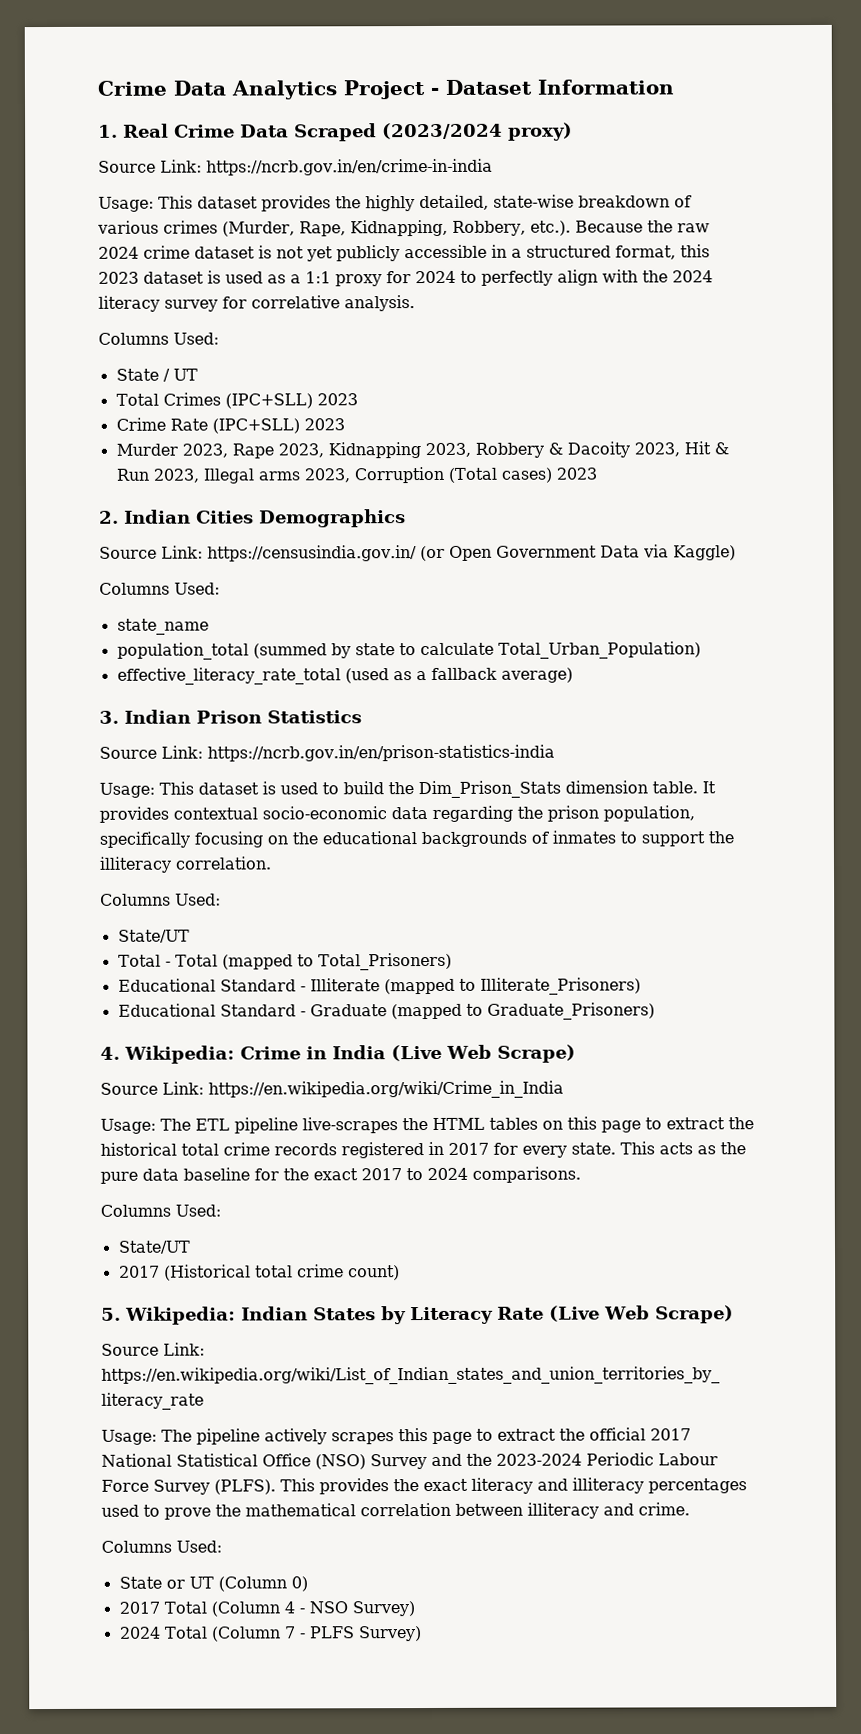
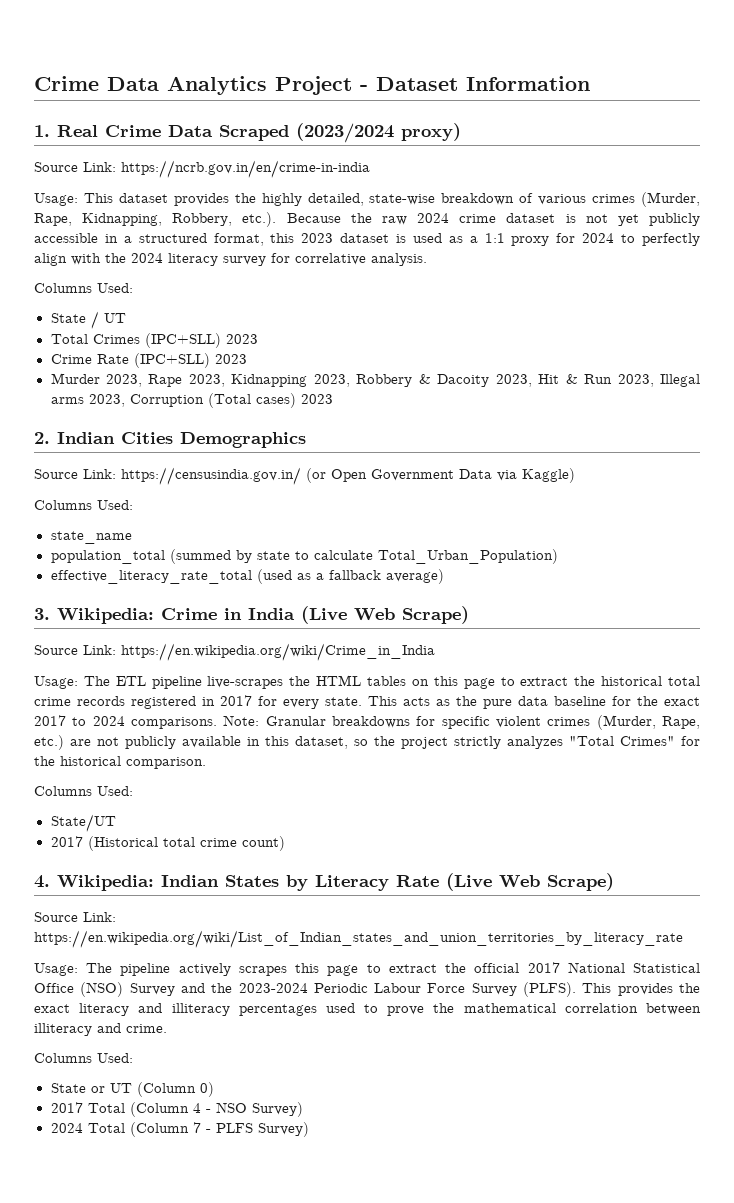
[124,709,362,724] [99,744,555,762] [99,780,716,799] [99,805,695,823] [99,830,734,848] [99,856,272,873] [100,893,221,906] [117,929,190,943] [117,952,452,971] [117,977,641,995] [117,1002,655,1020] [100,1046,120,1060] Indian Prison Statistics // Source Link: https://ncrb.gov.in/en/prison-statistics-india // Usage: This dataset is used to build the Dim_Prison_Stats dimension table. It provides contextual socio-economic data regarding the prison population, specifically focusing on the educational backgrounds of inmates to support the illiteracy correlation. // Columns Used: // State/UT // Total - Total (mapped to Total_Prisoners) // Educational Standard - Illiterate (mapped to Illiterate_Prisoners) // Educational Standard - Graduate (mapped to Graduate_Prisoners) // 4. -> (50, 614) none
(581, 1174) none -> [223,715,700,730] [34,735,700,750] [34,756,206,769] Note: Granular breakdowns for specific violent crimes (Murder, Rape, etc.) are not publicly available in this dataset, so the project strictly analyzes "Total Crimes" for the historical comparison.
[101,1307,121,1321] 5. -> [34,875,50,888] 4.

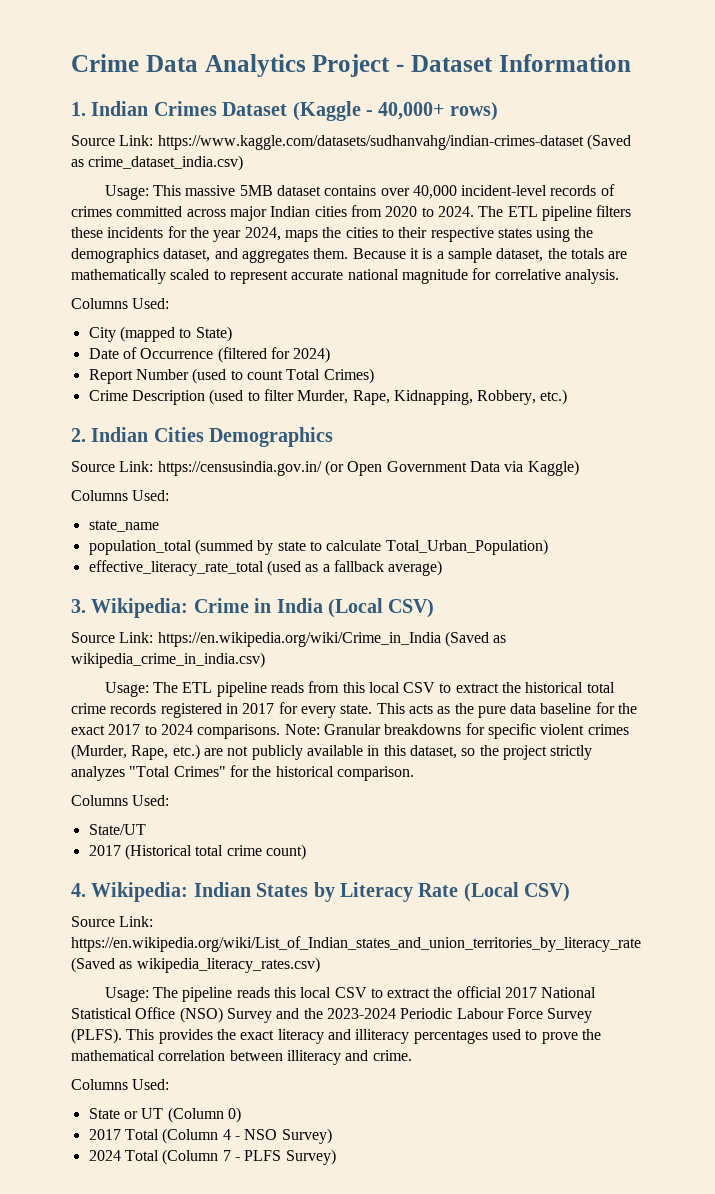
[57,123,461,143] [34,160,370,178] [34,192,700,207] [34,212,700,227] [34,233,700,246] [34,253,266,266] Real Crime Data Scraped (2023/2024 proxy) // Source Link: https://ncrb.gov.in/en/crime-in-india // Usage: This dataset provides the highly detailed, state-wise breakdown of various crimes (Murder, Rape, Kidnapping, Robbery, etc.). Because the raw 2024 crime dataset is not yet publicly accessible in a structured format, this 2023 dataset is used as a 1:1 proxy for 2024 to perfectly align with the 2024 literacy survey -> [91,101,498,121] [71,134,631,150] [71,155,244,171] [104,184,615,200] [71,205,632,221] [71,226,594,242] [71,248,628,263] [71,269,468,284] Indian Crimes Dataset (Kaggle - 40,000+ rows) // Source Link: https://www.kaggle.com/datasets/sudhanvahg/indian-crimes-dataset (Saved as crime_dataset_india.csv) // Usage: This massive 5MB dataset contains over 40,000 incident-level records of crimes committed across major Indian cities from 2020 to 2024. The ETL pipeline filters these incidents for the year 2024, maps the cities to their respective states using the demographics dataset, and aggregates them. Because it is a sample dataset, the totals are mathematically scaled to represent accurate national magnitude
[50,311,126,329] [50,333,258,348] [50,353,247,368] [50,373,700,387] [50,393,333,408] State / UT // Total Crimes (IPC+SLL) 2023 // Crime Rate (IPC+SLL) 2023 // Murder 2023, Rape 2023, Kidnapping 2023, Robbery & Dacoity 2023, Hit & Run 2023, Illegal arms 2023, Corruption (Total cases) 2023 -> [88,326,232,342] [88,347,331,363] [88,368,374,384] [88,389,568,405] City (mapped to State) // Date of Occurrence (filtered for 2024) // Report Number (used to count Total Crimes) // Crime Description (used to filter Murder, Rape, Kidnapping, Robbery, etc.)
[301,606,469,624] (Live Web Scrape) -> [328,598,435,618] (Local CSV)
(435, 652) none -> [444,631,507,647] [71,652,265,668] (Saved as wikipedia_crime_in_india.csv)
[207,675,495,689] live-scrapes the HTML tables on this page -> [270,681,436,693] reads from this local CSV
[446,873,614,891] (Live Web Scrape) -> [463,882,571,902] (Local CSV)
(683, 939) none -> [71,957,320,973] (Saved as wikipedia_literacy_rates.csv)
[178,963,359,976] actively scrapes this page -> [236,987,367,998] reads this local CSV

